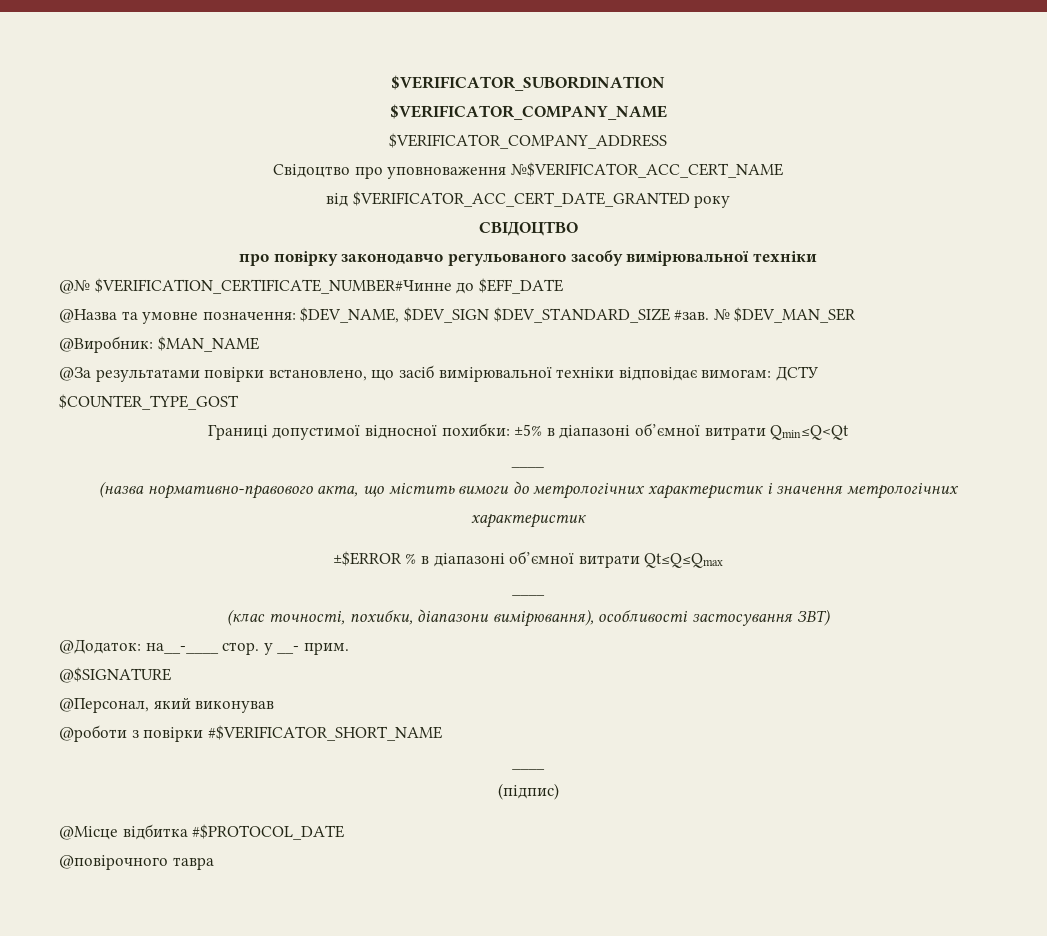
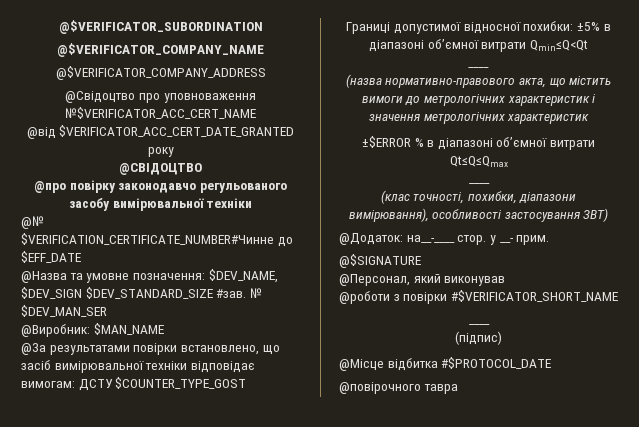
[391,75,665,91] [389,104,667,120] [389,133,667,149] [273,164,351,178] $VERIFICATOR_SUBORDINATION // $VERIFICATOR_COMPANY_NAME // $VERIFICATOR_COMPANY_ADDRESS // Свідоцтво -> [58,20,263,34] [57,43,264,57] [55,66,266,80] [65,91,136,103] @$VERIFICATOR_SUBORDINATION // @$VERIFICATOR_COMPANY_NAME // @$VERIFICATOR_COMPANY_ADDRESS // @Свідоцтво
[325,193,348,207] від -> [26,127,56,139] @від
[478,221,578,236] [239,253,270,266] СВІДОЦТВО // про -> [119,163,202,175] [34,181,67,193] @СВІДОЦТВО // @про

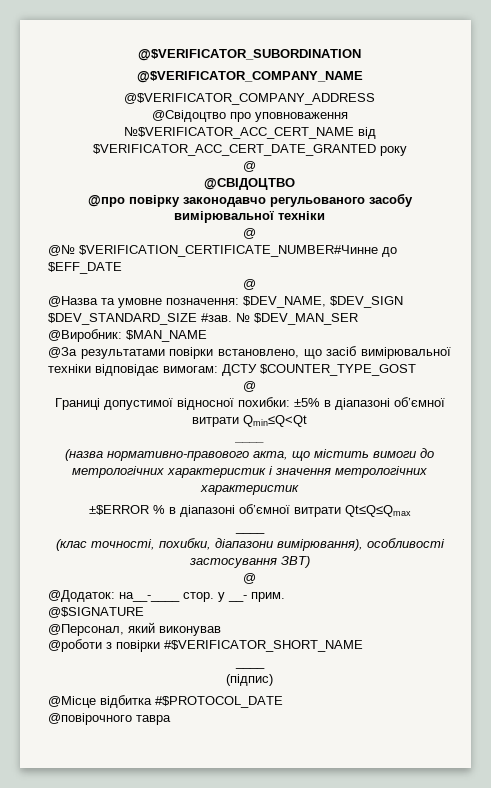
[26,127,56,139] // @від -> [357,127,376,139] від
(174, 152) none -> [243,161,256,172] // @
(253, 203) none -> [243,228,256,239] // @
(81, 257) none -> [243,279,256,290] // @
(247, 383) none -> [243,381,256,392] // @
(609, 215) none -> [243,573,256,584] // @

